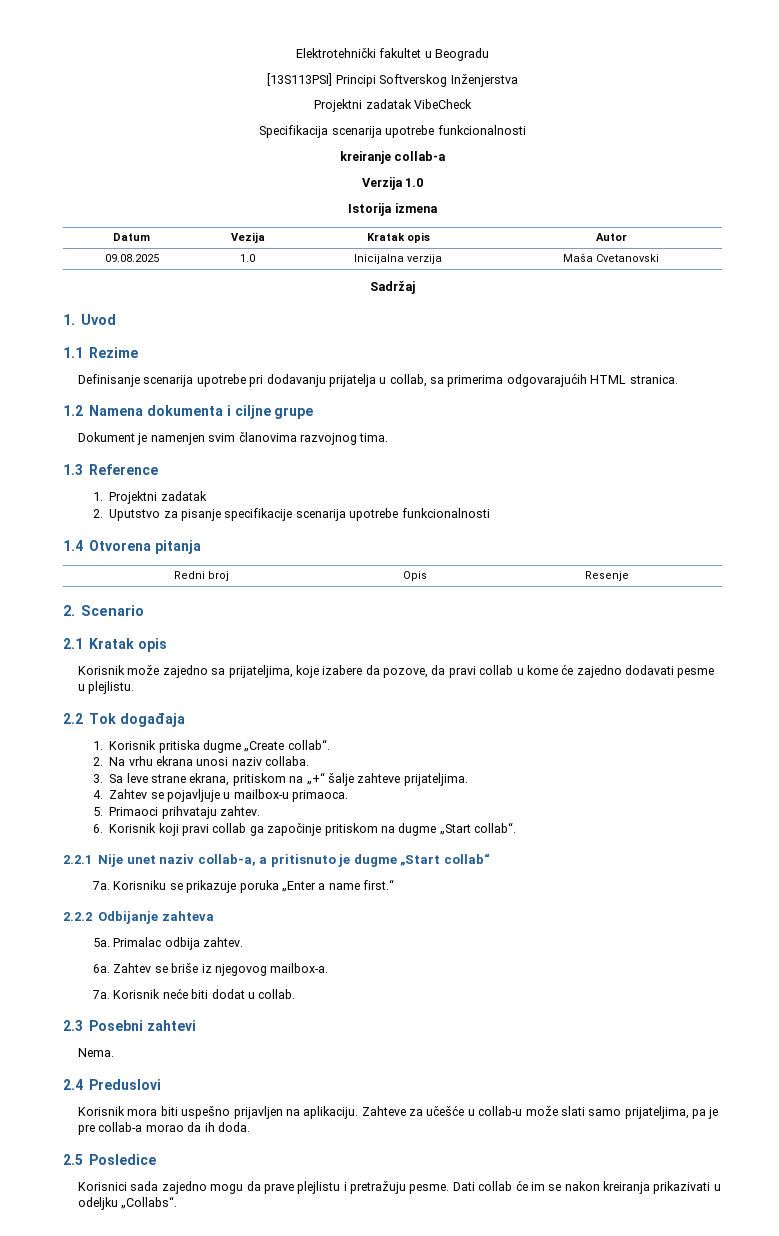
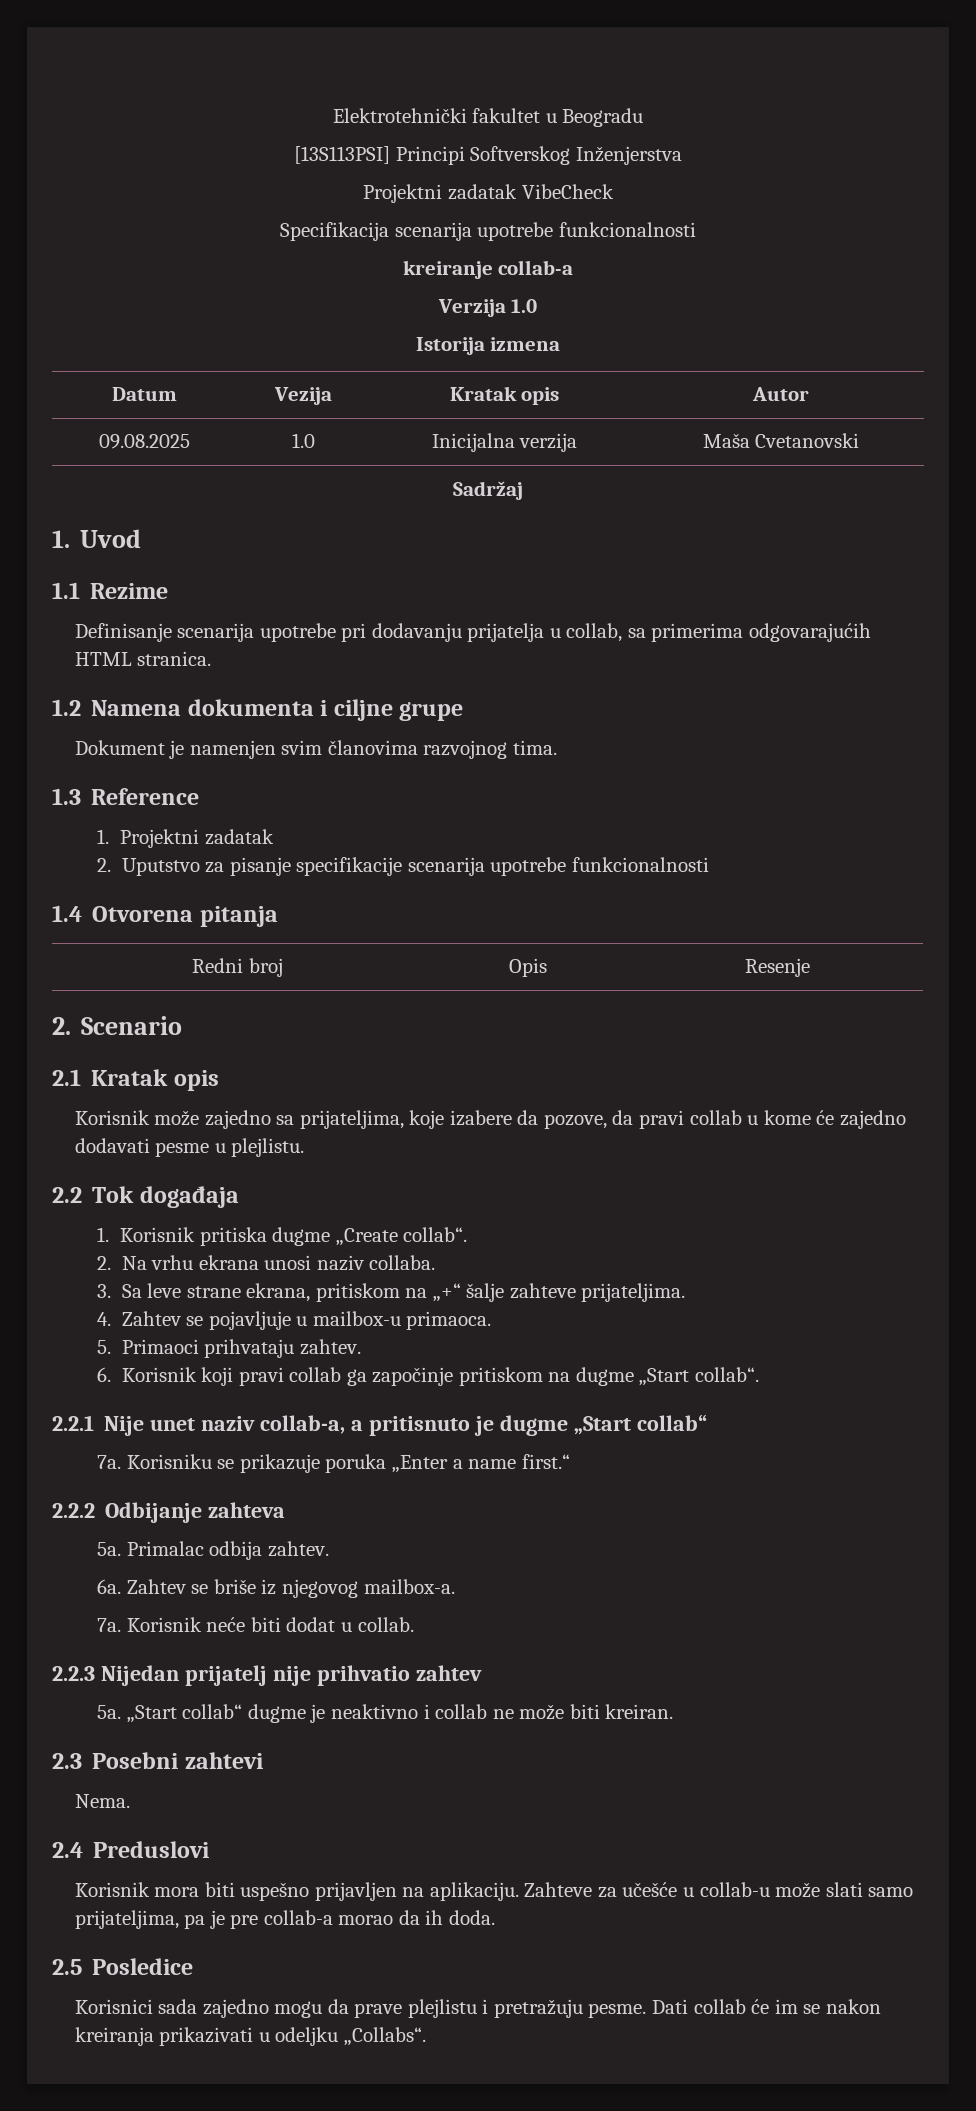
(296, 994) none -> [52,1665,482,1686] [97,1704,674,1723] // 2.2.3 Nijedan prijatelj nije prihvatio zahtev // 5a. „Start collab“ dugme je neaktivno i collab ne može biti kreiran.

